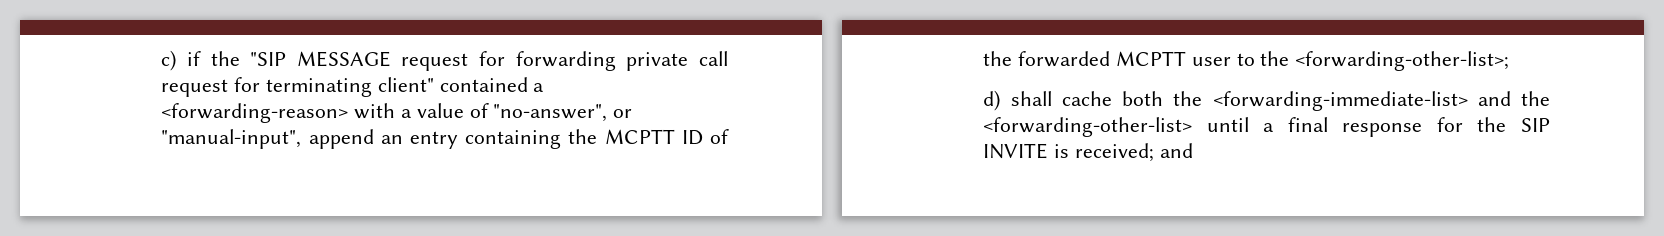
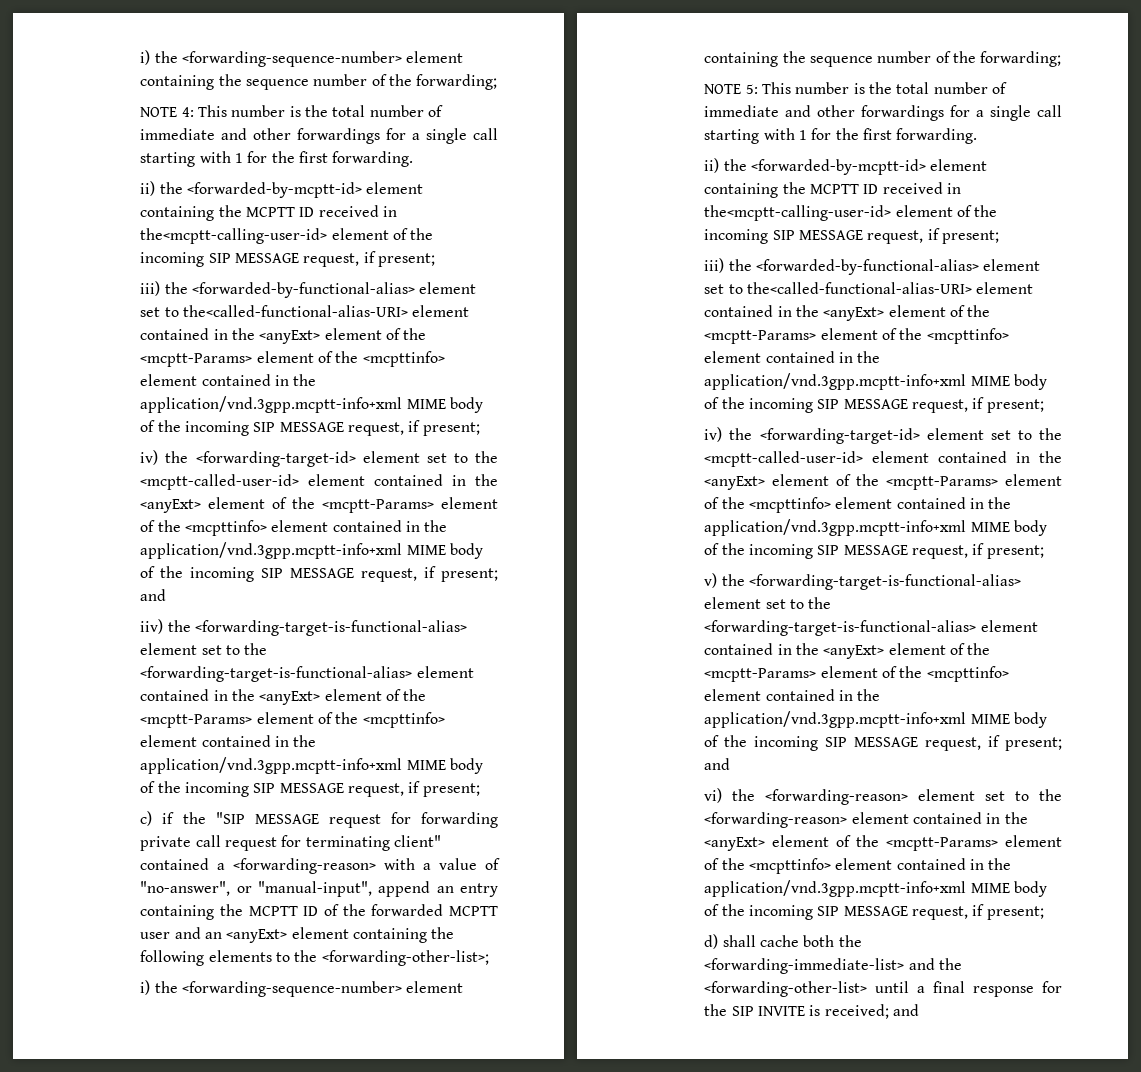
(161, 60) none -> [140,50,464,67] [140,74,498,90] [140,105,443,117] [140,128,499,144] [140,151,414,167] [140,181,424,198] [140,205,397,221] [140,228,434,244] [140,251,435,267] [140,281,477,298] [140,305,470,317] [140,328,427,344] [140,351,445,367] [140,374,317,386] [140,396,483,413] [140,420,480,436] [140,450,498,467] [140,474,498,490] [140,497,499,513] [140,520,448,536] [140,542,483,559] [140,566,499,582] [140,589,167,601] [140,619,467,636] [140,643,268,655] [140,666,474,682] [140,689,427,705] [140,712,445,728] [140,735,317,747] [140,757,483,774] [140,781,480,797] i) the <forwarding-sequence-number> element containing the sequence number of the forwarding; // NOTE 4: This number is the total number of immediate and other forwardings for a single call starting with 1 for the first forwarding. // ii) the <forwarded-by-mcptt-id> element containing the MCPTT ID received in the<mcptt-calling-user-id> element of the incoming SIP MESSAGE request, if present; // iii) the <forwarded-by-functional-alias> element set to the<called-functional-alias-URI> element contained in the <anyExt> element of the <mcptt-Params> element of the <mcpttinfo> element contained in the application/vnd.3gpp.mcptt-info+xml MIME body of the incoming SIP MESSAGE request, if present; // iv) the <forwarding-target-id> element set to the <mcptt-called-user-id> element contained in the <anyExt> element of the <mcptt-Params> element of the <mcpttinfo> element contained in the application/vnd.3gpp.mcptt-info+xml MIME body of the incoming SIP MESSAGE request, if present; and // iiv) the <forwarding-target-is-functional-alias> element set to the <forwarding-target-is-functional-alias> element contained in the <anyExt> element of the <mcptt-Params> element of the <mcpttinfo> element contained in the application/vnd.3gpp.mcptt-info+xml MIME body of the incoming SIP MESSAGE request, if present; //
[1236,51,1510,71] to the <forwarding-other-list>; -> [174,927,455,943] [140,950,489,966] [140,980,464,997] [704,51,1062,67] [704,82,1007,94] [704,105,1062,121] [704,128,978,144] [704,158,988,175] [704,182,961,198] [704,205,998,221] [704,228,999,244] [704,258,1041,275] [704,282,1034,294] [704,305,991,321] [704,328,1009,344] [704,351,881,363] [704,373,1047,390] [704,397,1044,413] [704,427,1062,444] [704,451,1062,467] [704,474,1062,490] [704,497,1012,513] [704,519,1047,536] [704,543,1044,559] [704,573,1021,590] [704,597,832,609] [704,620,1038,636] [704,643,991,659] [704,666,1009,682] [704,689,881,701] [704,711,1047,728] [704,735,1062,751] [704,758,731,770] [704,788,1062,805] [704,812,1028,828] [704,835,1062,851] [704,858,1012,874] [704,880,1047,897] [704,904,1044,920] and an <anyExt> element containing the following elements to the <forwarding-other-list>; // i) the <forwarding-sequence-number> element containing the sequence number of the forwarding; // NOTE 5: This number is the total number of immediate and other forwardings for a single call starting with 1 for the first forwarding. // ii) the <forwarded-by-mcptt-id> element containing the MCPTT ID received in the<mcptt-calling-user-id> element of the incoming SIP MESSAGE request, if present; // iii) the <forwarded-by-functional-alias> element set to the<called-functional-alias-URI> element contained in the <anyExt> element of the <mcptt-Params> element of the <mcpttinfo> element contained in the application/vnd.3gpp.mcptt-info+xml MIME body of the incoming SIP MESSAGE request, if present; // iv) the <forwarding-target-id> element set to the <mcptt-called-user-id> element contained in the <anyExt> element of the <mcptt-Params> element of the <mcpttinfo> element contained in the application/vnd.3gpp.mcptt-info+xml MIME body of the incoming SIP MESSAGE request, if present; // v) the <forwarding-target-is-functional-alias> element set to the <forwarding-target-is-functional-alias> element contained in the <anyExt> element of the <mcptt-Params> element of the <mcpttinfo> element contained in the application/vnd.3gpp.mcptt-info+xml MIME body of the incoming SIP MESSAGE request, if present; and // vi) the <forwarding-reason> element set to the <forwarding-reason> element contained in the <anyExt> element of the <mcptt-Params> element of the <mcpttinfo> element contained in the application/vnd.3gpp.mcptt-info+xml MIME body of the incoming SIP MESSAGE request, if present;

